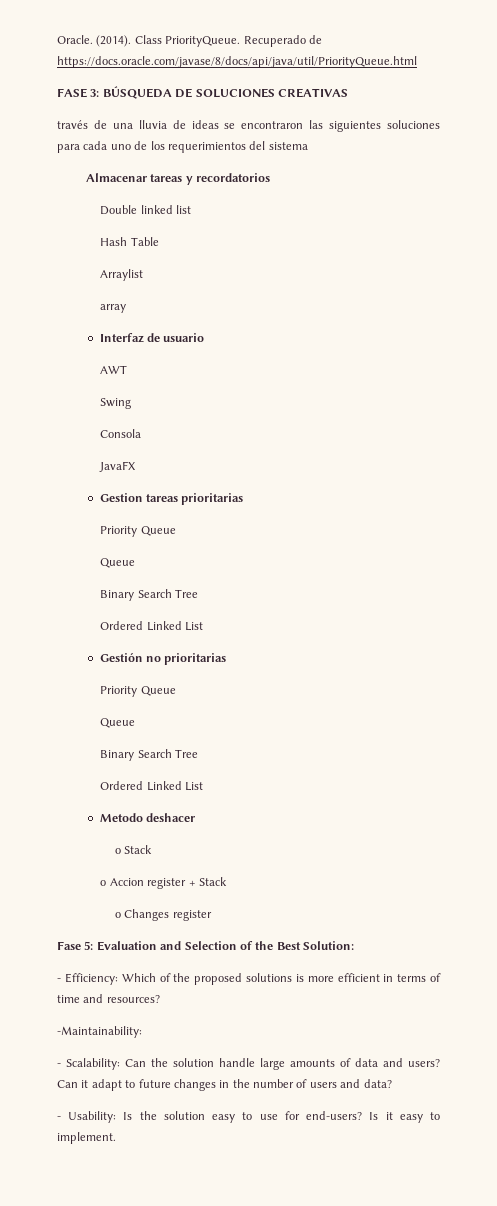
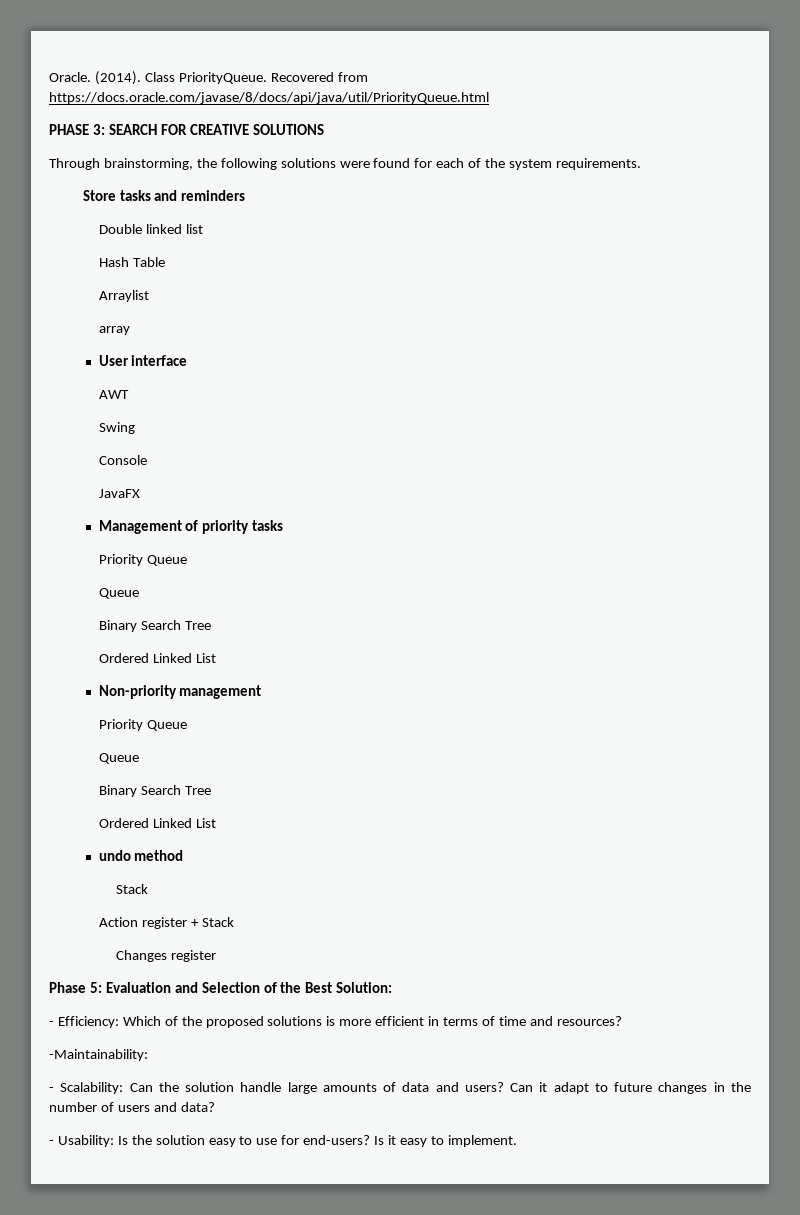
[243,35,322,47] Recuperado de -> [270,72,368,82] Recovered from
[57,86,348,99] [57,120,440,132] [57,141,308,153] [85,173,271,185] FASE 3: BÚSQUEDA DE SOLUCIONES CREATIVAS // través de una lluvia de ideas se encontraron las siguientes soluciones para cada uno de los requerimientos del sistema // Almacenar tareas y recordatorios -> [49,124,324,135] [49,158,641,170] [82,190,246,201] PHASE 3: SEARCH FOR CREATIVE SOLUTIONS // Through brainstorming, the following solutions were found for each of the system requirements. // Store tasks and reminders
[99,333,205,343] Interfaz de usuario -> [98,355,188,366] User interface
[100,429,142,438] Consola -> [99,455,148,465] Console
[99,493,244,505] [100,526,176,537] [100,558,136,568] [100,589,199,601] [100,621,204,631] [99,653,227,665] [100,686,176,697] [100,718,136,728] [100,749,199,761] [100,781,204,791] [99,813,196,822] [114,845,153,854] [100,878,144,886] Gestion tareas prioritarias // Priority Queue // Queue // Binary Search Tree // Ordered Linked List // Gestión no prioritarias // Priority Queue // Queue // Binary Search Tree // Ordered Linked List // Metodo deshacer // o Stack // o Accion -> [98,520,284,534] [99,554,188,566] [99,588,140,599] [99,620,212,632] [99,653,217,663] [98,685,262,699] [99,719,188,731] [99,753,140,764] [99,785,212,797] [99,818,217,828] [98,850,184,861] [116,884,149,894] [99,917,139,927] Management of priority tasks // Priority Queue // Queue // Binary Search Tree // Ordered Linked List // Non-priority management // Priority Queue // Queue // Binary Search Tree // Ordered Linked List // undo method // Stack // Action
[114,912,121,918] o -> (235, 922) none
[57,941,81,950] Fase -> [49,982,86,993] Phase

